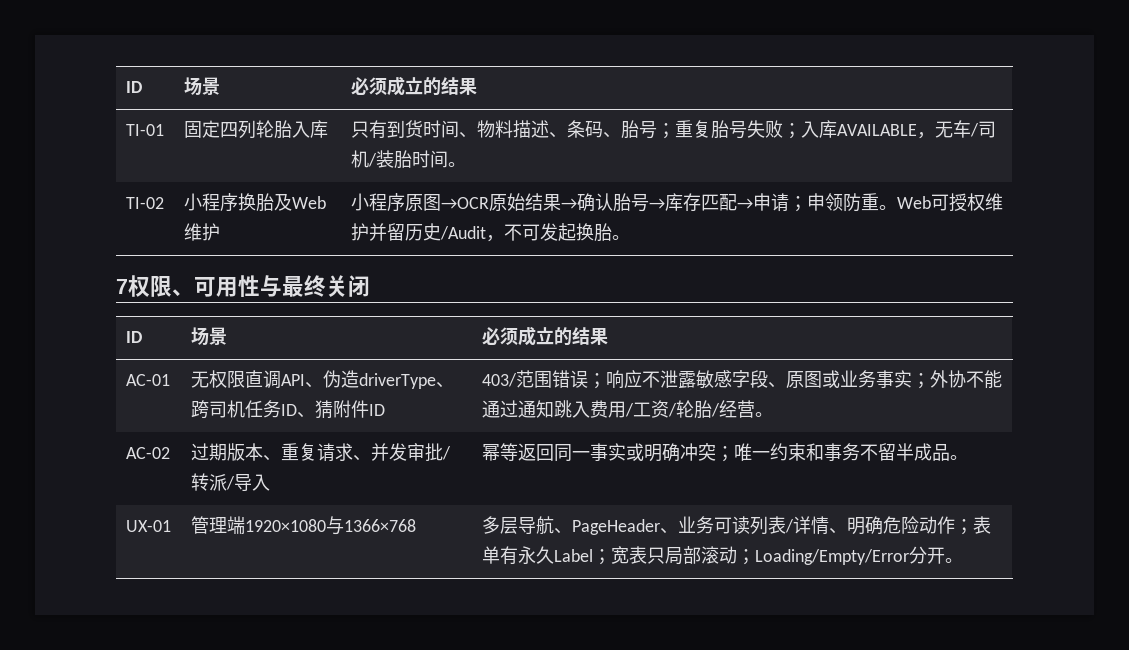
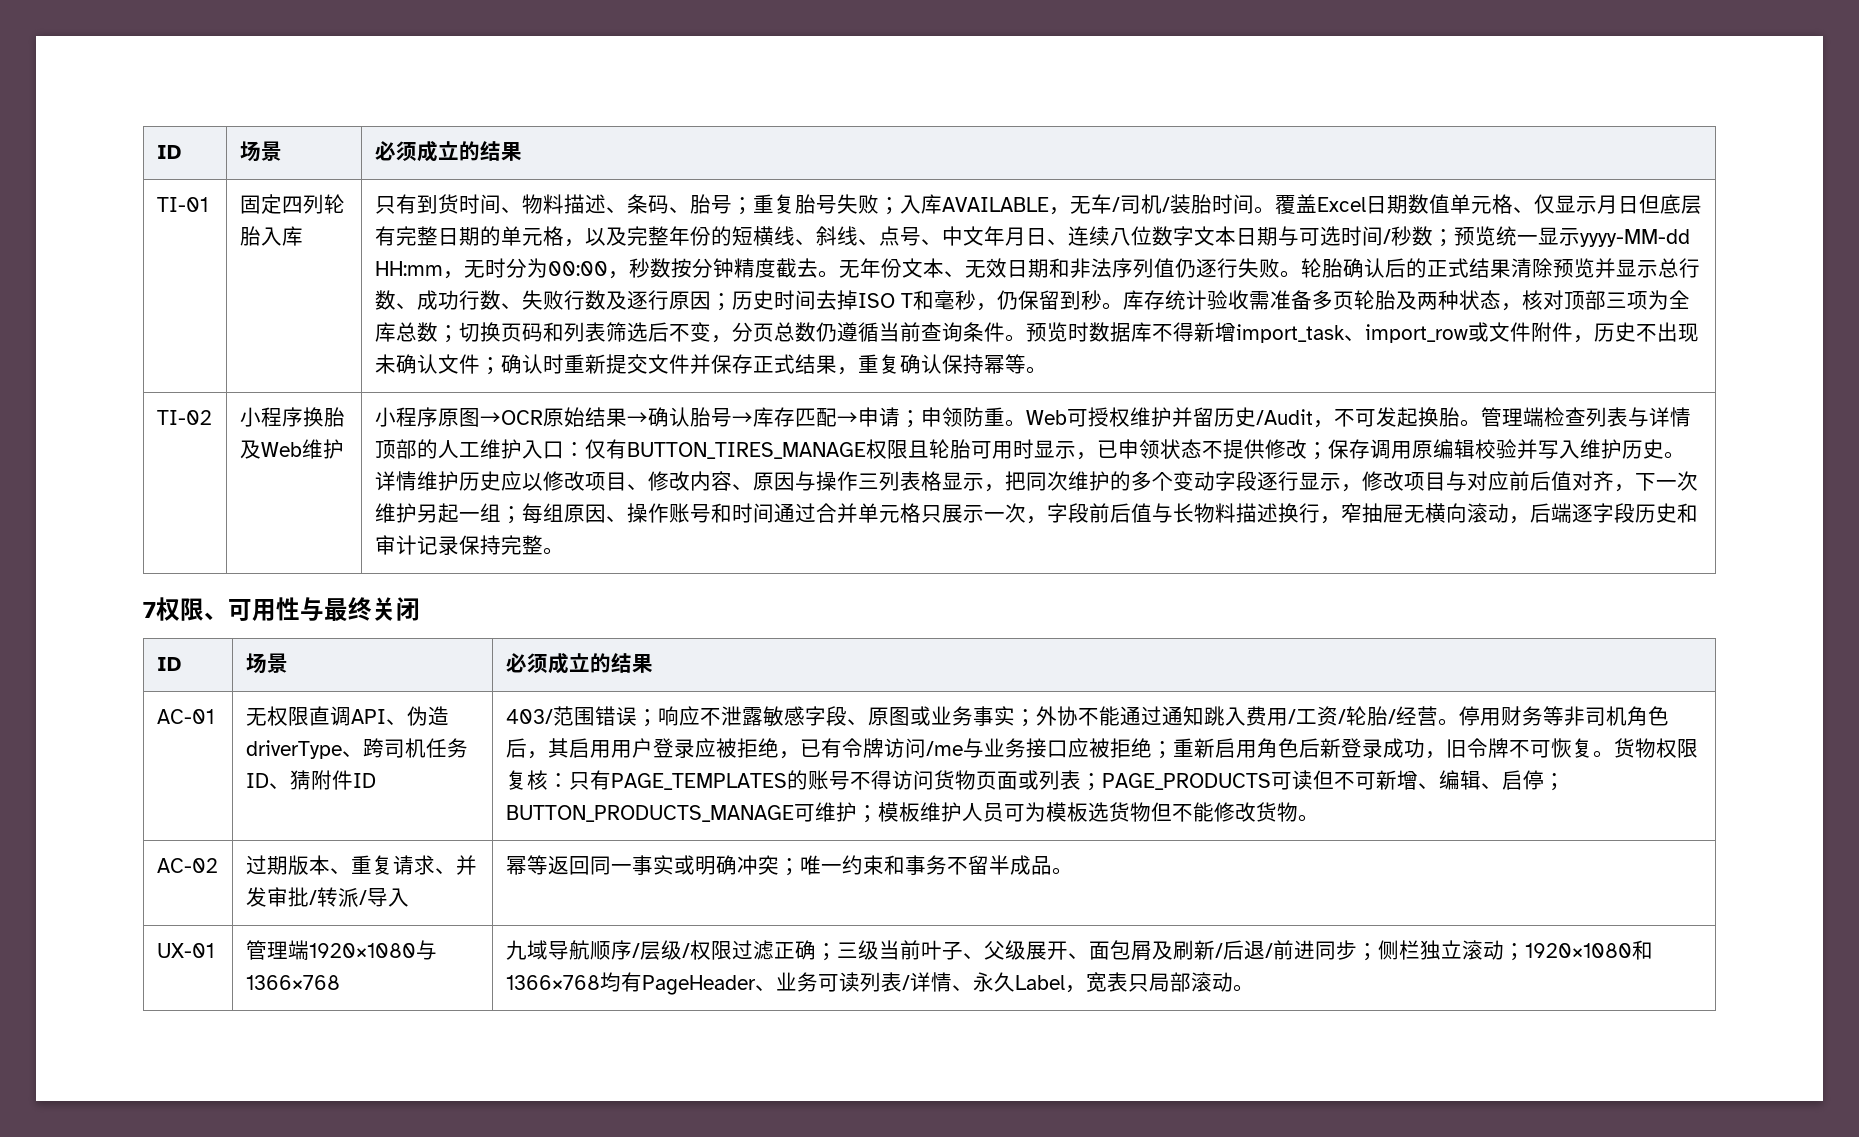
(466, 164) none -> [1274,194,1702,214] [374,226,1690,247] [374,258,1700,279] [374,290,1690,311] [374,322,1699,343] [374,354,1047,375] 覆盖Excel日期数值单元格、仅显示月日但底层有完整日期的单元格，以及完整年份的短横线、斜线、点号、中文年月日、连续八位数字文本日期与可选时间/秒数；预览统一显示yyyy-MM-dd HH:mm，无时分为00:00，秒数按分钟精度截去。无年份文本、无效日期和非法序列值仍逐行失败。轮胎确认后的正式结果清除预览并显示总行数、成功行数、失败行数及逐行原因；历史时间去掉ISO T和毫秒，仍保留到秒。库存统计验收需准备多页轮胎及两种状态，核对顶部三项为全库总数；切换页码和列表筛选后不变，分页总数仍遵循当前查询条件。预览时数据库不得新增import_task、import_row或文件附件，历史不出现未确认文件；确认时重新提交文件并保存正式结果，重复确认保持幂等。
(630, 237) none -> [1480,407,1691,427] [374,439,1685,460] [374,471,1698,492] [374,503,1698,524] [374,535,564,555] 管理端检查列表与详情顶部的人工维护入口：仅有BUTTON_TIRES_MANAGE权限且轮胎可用时显示，已申领状态不提供修改；保存调用原编辑校验并写入维护历史。详情维护历史应以修改项目、修改内容、原因与操作三列表格显示，把同次维护的多个变动字段逐行显示，修改项目与对应前后值对齐，下一次维护另起一组；每组原因、操作账号和时间通过合并单元格只展示一次，字段前后值与长物料描述换行，窄抽屉无横向滚动，后端逐字段历史和审计记录保持完整。
(773, 414) none -> [1458,706,1669,726] [505,738,1698,759] [505,770,1565,791] [505,802,1319,823] 停用财务等非司机角色后，其启用用户登录应被拒绝，已有令牌访问/me与业务接口应被拒绝；重新启用角色后新登录成功，旧令牌不可恢复。货物权限复核：只有PAGE_TEMPLATES的账号不得访问货物页面或列表；PAGE_PRODUCTS可读但不可新增、编辑、启停；BUTTON_PRODUCTS_MANAGE可维护；模板维护人员可为模板选货物但不能修改货物。
[481,516,572,534] 多层导航、 -> [505,940,1653,961] [505,972,642,992] 九域导航顺序/层级/权限过滤正确；三级当前叶子、父级展开、面包屑及刷新/后退/前进同步；侧栏独立滚动；1920×1080和1366×768均有
[846,516,991,535] [481,546,518,565] 明确危险动作；表单有 -> (973, 988) none
[592,549,611,565] ； -> [1064,985,1086,993] ，
[736,546,945,565] ；Loading/Empty/Error分开 -> (1233, 982) none

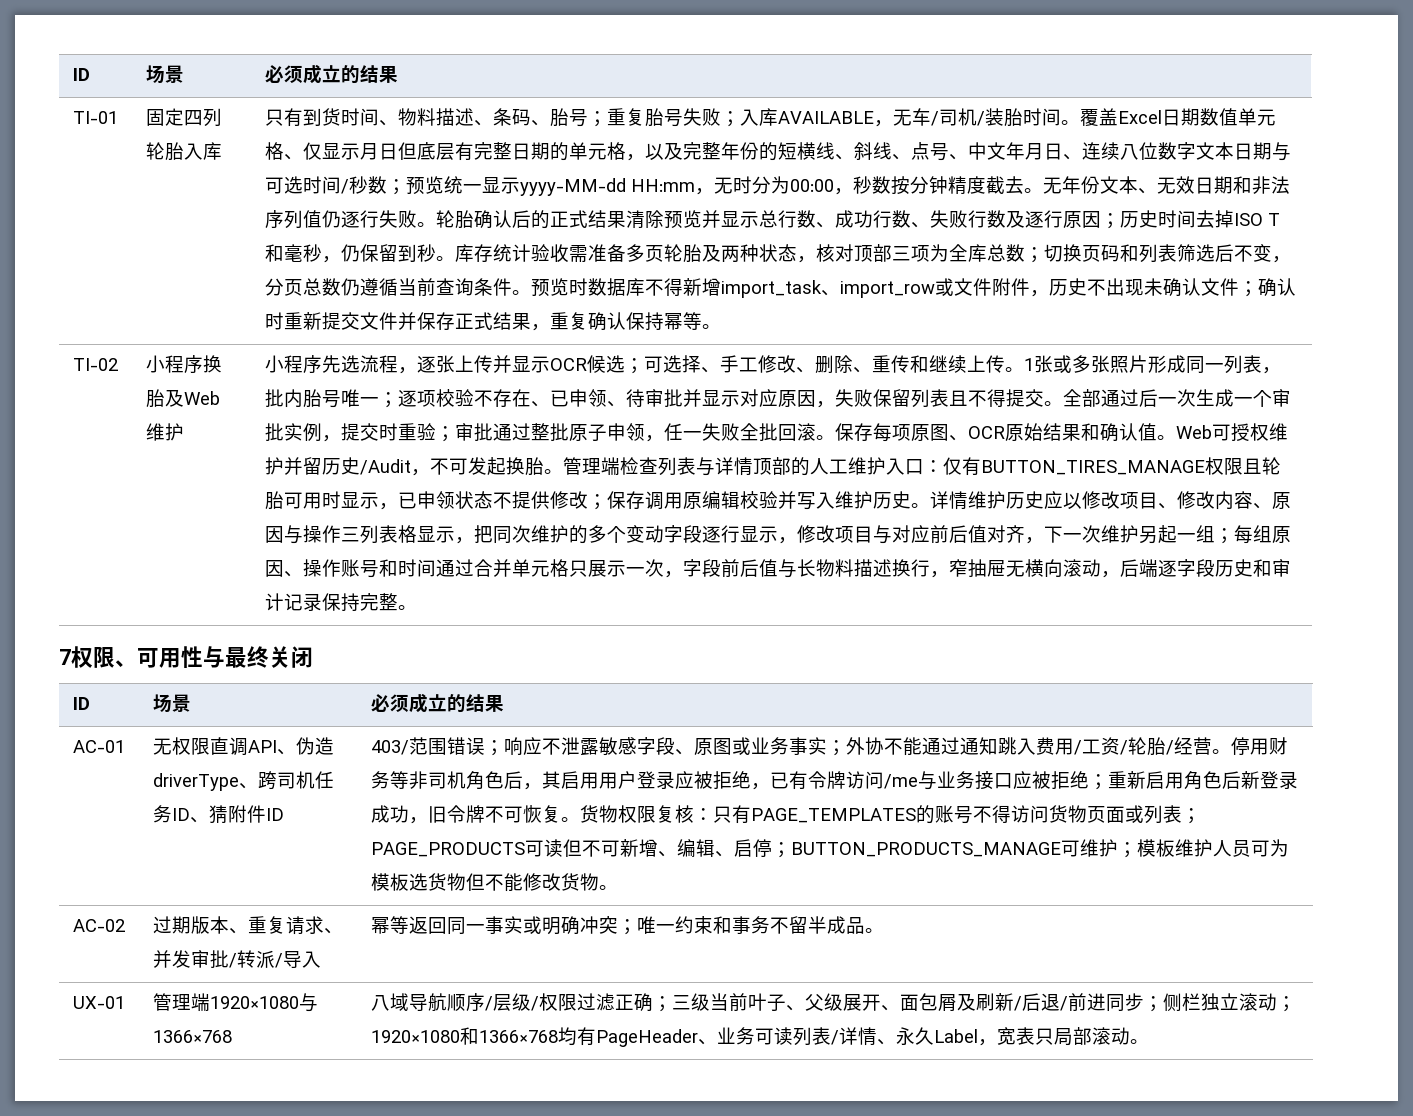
[437,407,1005,428] 原图→OCR原始结果→确认胎号→库存匹配→申请；申领防重 -> [321,355,1281,374] [264,389,1291,408] [264,423,1157,442] 先选流程，逐张上传并显示OCR候选；可选择、手工修改、删除、重传和继续上传。1张或多张照片形成同一列表，批内胎号唯一；逐项校验不存在、已申领、待审批并显示对应原因，失败保留列表且不得提交。全部通过后一次生成一个审批实例，提交时重验；审批通过整批原子申领，任一失败全批回滚。保存每项原图、OCR原始结果和确认值
[505,940,527,960] 九 -> [370,995,390,1011] 八

